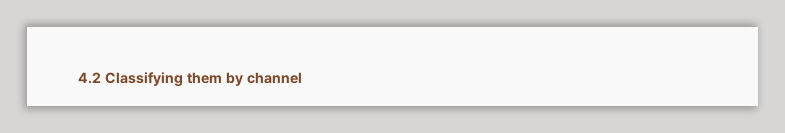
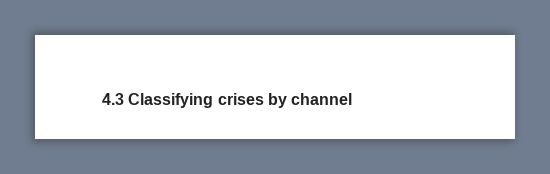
[78,72,222,87] 4.2 Classifying them -> [102,93,264,108] 4.3 Classifying crises

